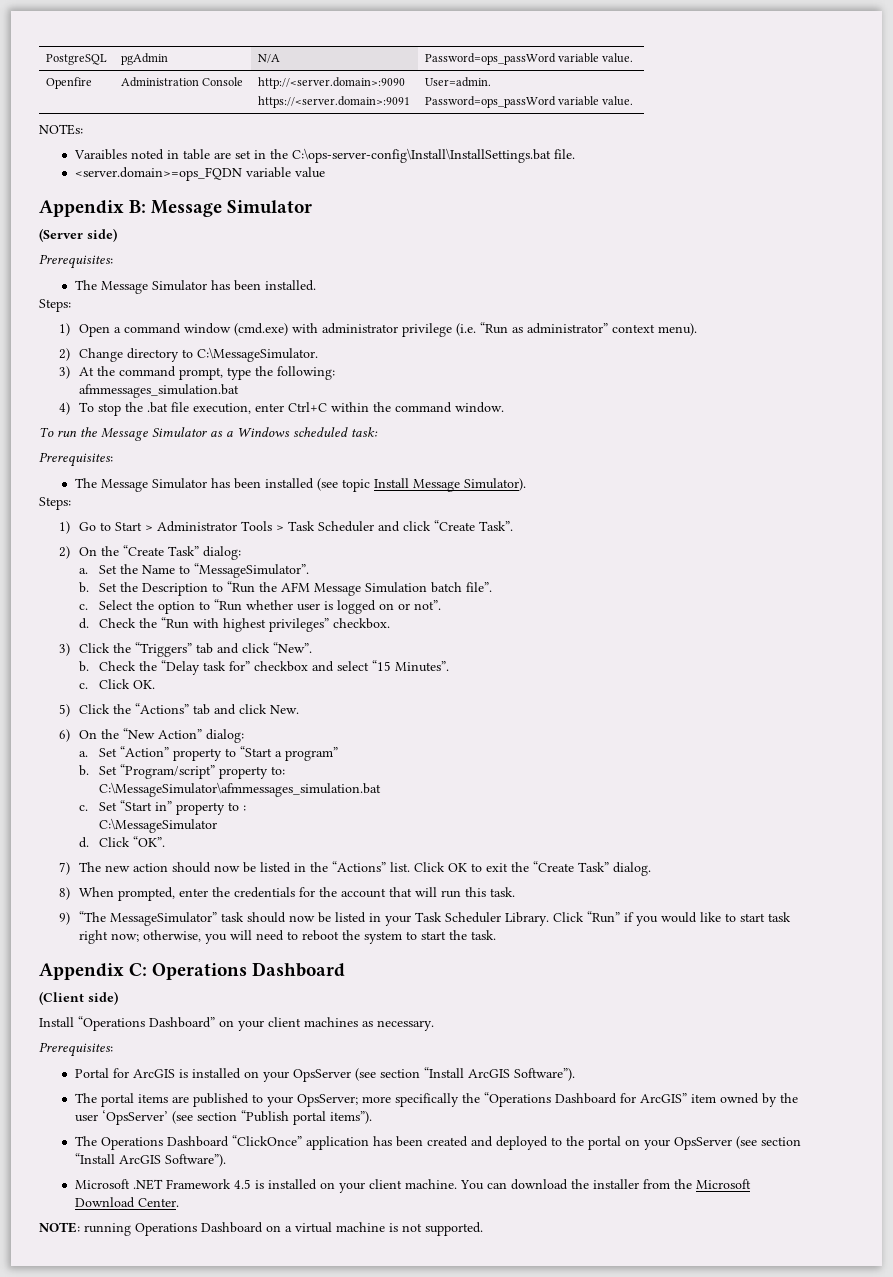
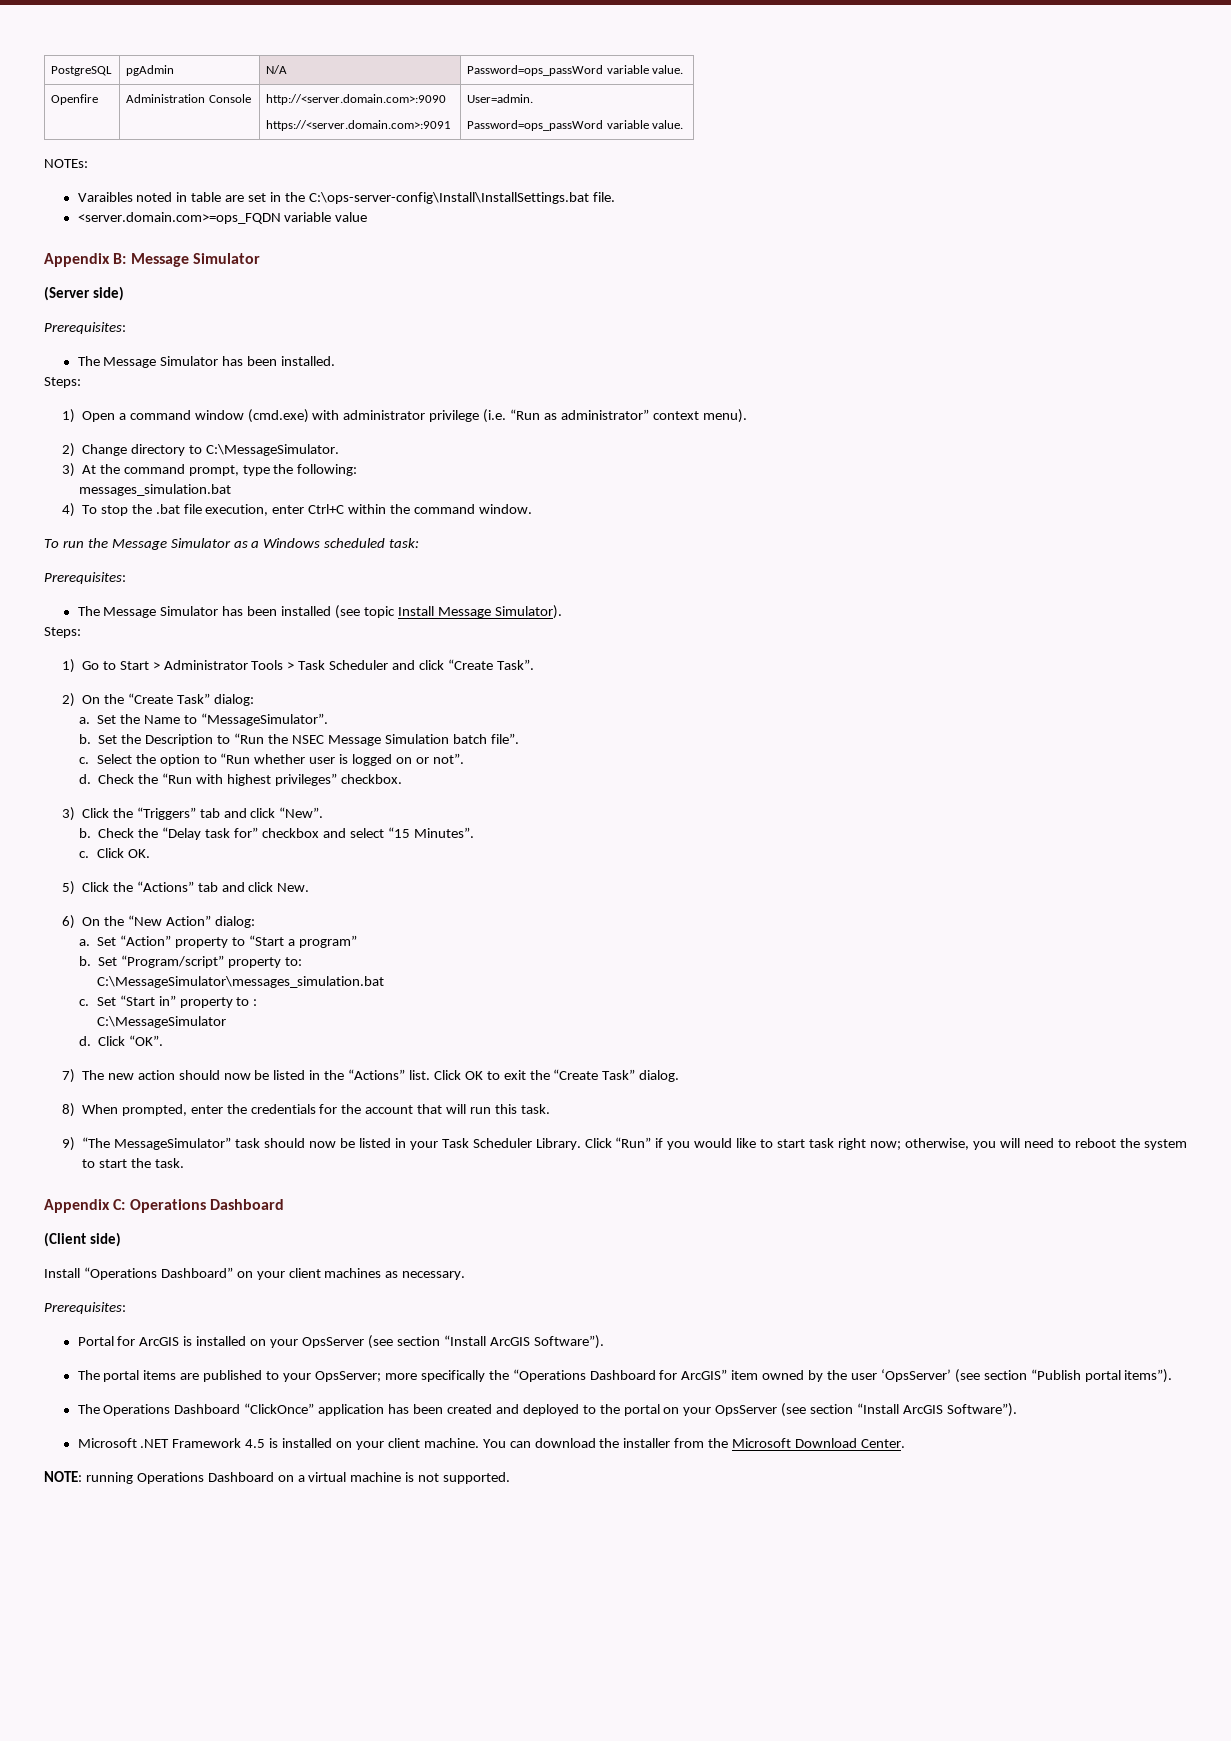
[257,77,405,89] [257,96,410,108] http://<server.domain>:9090 // https://<server.domain>:9091 -> [266,94,447,105] [266,120,452,131] http://<server.domain.com>:9090 // https://<server.domain.com>:9091
[74,167,242,181] <server.domain>=ops_FQDN -> [77,212,281,224] <server.domain.com>=ops_FQDN
[79,384,240,398] afmmessages_simulation.bat -> [79,484,232,496] messages_simulation.bat
[281,582,311,592] AFM -> [291,735,324,744] NSEC
[99,782,382,797] C:\MessageSimulator\afmmessages_simulation.bat -> [96,976,384,988] C:\MessageSimulator\messages_simulation.bat

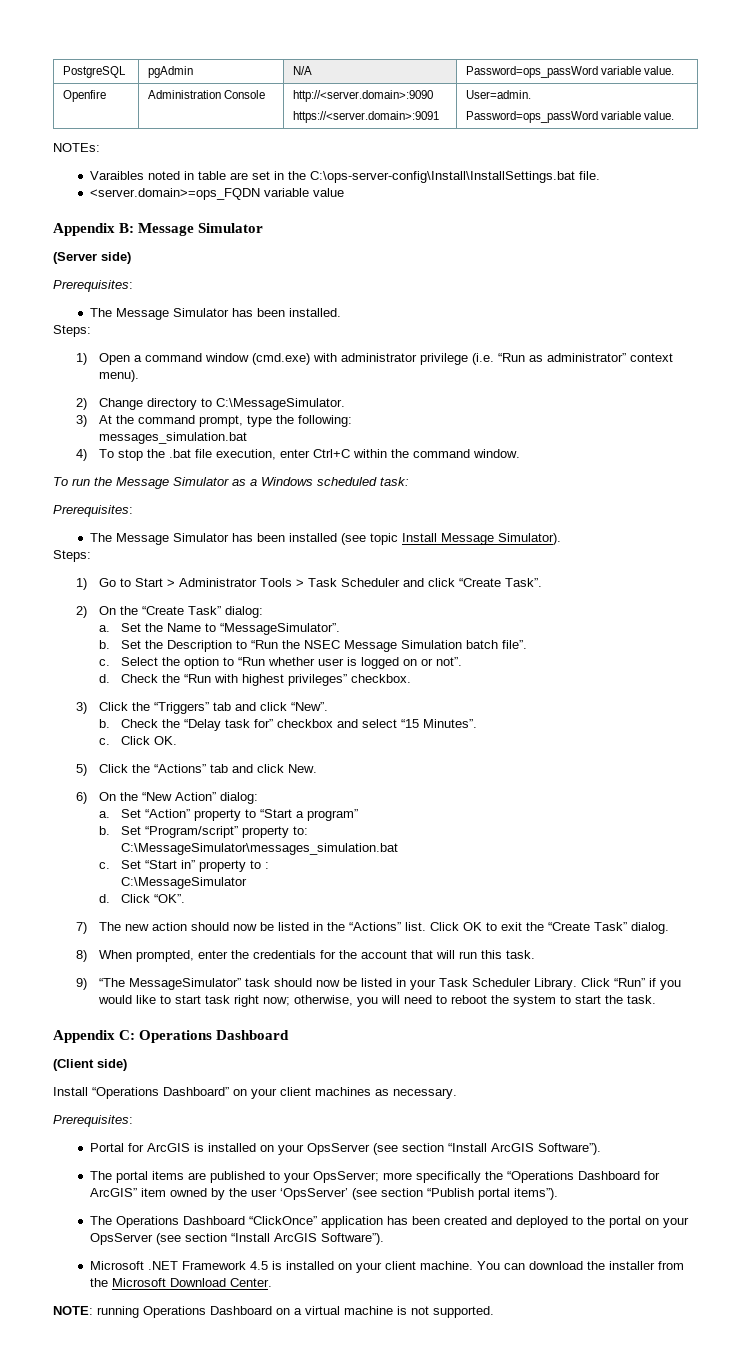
[266,94,447,105] [266,120,452,131] http://<server.domain.com>:9090 // https://<server.domain.com>:9091 -> [292,90,433,102] [292,111,439,123] http://<server.domain>:9090 // https://<server.domain>:9091
[77,212,281,224] <server.domain.com>=ops_FQDN -> [90,188,261,200] <server.domain>=ops_FQDN

